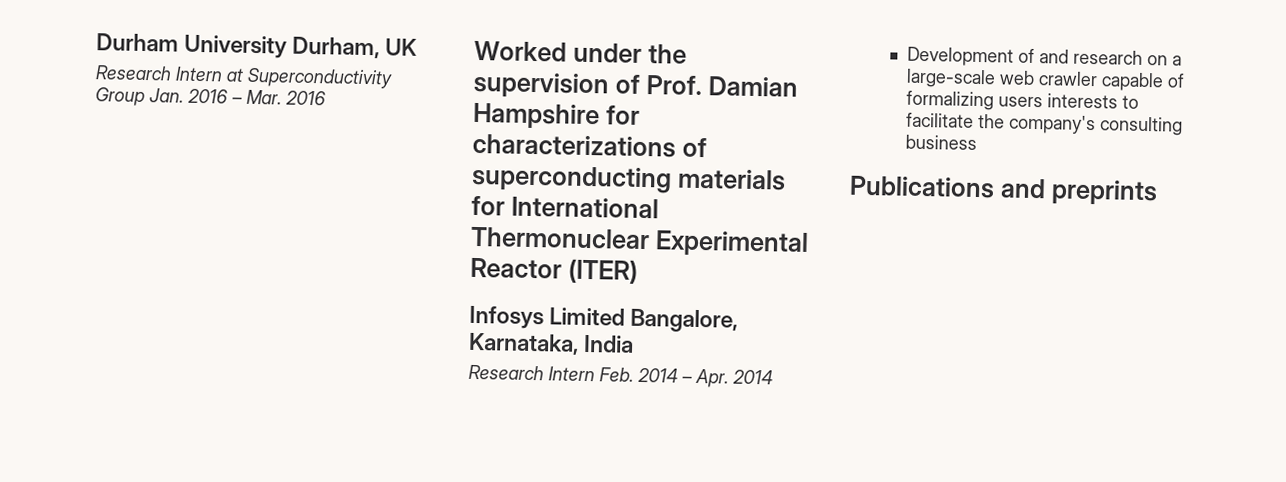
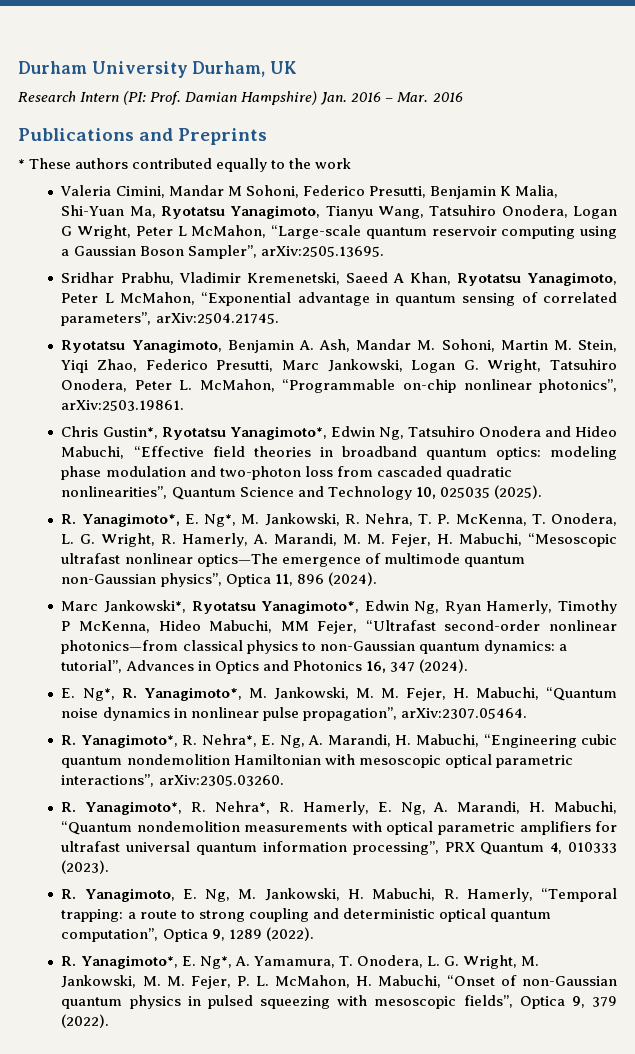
[226,67,393,89] [95,87,145,107] at Superconductivity Group -> [123,91,318,105] (PI: Prof. Damian Hampshire)
[474,40,687,64] [473,71,798,99] [473,102,640,130] [472,133,707,158] [471,164,786,194] [471,195,659,219] [470,226,809,257] [470,257,638,284] [469,305,739,333] [468,332,635,355] [468,364,773,388] [906,46,1182,67] [905,68,1185,92] [905,90,1139,111] [905,112,1183,136] [904,134,977,150] [849,175,1158,206] Worked under the supervision of Prof. Damian Hampshire for characterizations of superconducting materials for International Thermonuclear Experimental Reactor (ITER) // Infosys Limited Bangalore, Karnataka, India // Research Intern Feb. 2014 – Apr. 2014 // Development of and research on a large-scale web crawler capable of formalizing users interests to facilitate the company's consulting business // Publications and preprints -> [18,128,268,145] [18,158,352,172] [60,185,558,199] [61,205,618,219] [61,225,618,239] [61,245,384,259] [61,272,617,286] [61,292,617,306] [61,312,279,326] [61,339,617,353] [61,359,618,373] [61,379,617,393] [61,400,185,411] [61,426,617,440] [61,446,618,460] [61,466,512,480] [61,485,542,500] [61,513,618,527] [61,533,617,547] [61,553,525,567] [61,572,377,587] [61,600,618,614] [61,620,618,634] [61,640,567,654] [61,659,468,674] [61,687,618,701] [61,707,527,721] [61,734,618,748] [61,754,573,768] [61,774,284,787] [61,801,618,815] [61,821,617,835] [61,841,618,855] [61,860,110,874] [61,888,618,902] [61,908,551,922] [61,927,314,942] [61,955,539,969] [61,975,618,989] [61,995,618,1009] [61,1014,110,1028] Publications and Preprints // * These authors contributed equally to the work // Valeria Cimini, Mandar M Sohoni, Federico Presutti, Benjamin K Malia, Shi-Yuan Ma, Ryotatsu Yanagimoto, Tianyu Wang, Tatsuhiro Onodera, Logan G Wright, Peter L McMahon, “Large-scale quantum reservoir computing using a Gaussian Boson Sampler”, arXiv:2505.13695. // Sridhar Prabhu, Vladimir Kremenetski, Saeed A Khan, Ryotatsu Yanagimoto, Peter L McMahon, “Exponential advantage in quantum sensing of correlated parameters”, arXiv:2504.21745. // Ryotatsu Yanagimoto, Benjamin A. Ash, Mandar M. Sohoni, Martin M. Stein, Yiqi Zhao, Federico Presutti, Marc Jankowski, Logan G. Wright, Tatsuhiro Onodera, Peter L. McMahon, “Programmable on-chip nonlinear photonics”, arXiv:2503.19861. // Chris Gustin*, Ryotatsu Yanagimoto*, Edwin Ng, Tatsuhiro Onodera and Hideo Mabuchi, “Effective field theories in broadband quantum optics: modeling phase modulation and two-photon loss from cascaded quadratic nonlinearities”, Quantum Science and Technology 10, 025035 (2025). // R. Yanagimoto*, E. Ng*, M. Jankowski, R. Nehra, T. P. McKenna, T. Onodera, L. G. Wright, R. Hamerly, A. Marandi, M. M. Fejer, H. Mabuchi, “Mesoscopic ultrafast nonlinear optics—The emergence of multimode quantum non-Gaussian physics”, Optica 11, 896 (2024). // Marc Jankowski*, Ryotatsu Yanagimoto*, Edwin Ng, Ryan Hamerly, Timothy P McKenna, Hideo Mabuchi, MM Fejer, “Ultrafast second-order nonlinear photonics—from classical physics to non-Gaussian quantum dynamics: a tutorial”, Advances in Optics and Photonics 16, 347 (2024). // E. Ng*, R. Yanagimoto*, M. Jankowski, M. M. Fejer, H. Mabuchi, “Quantum noise dynamics in nonlinear pulse propagation”, arXiv:2307.05464. // R. Yanagimoto*, R. Nehra*, E. Ng, A. Marandi, H. Mabuchi, “Engineering cubic quantum nondemolition Hamiltonian with mesoscopic optical parametric interactions”, arXiv:2305.03260. // R. Yanagimoto*, R. Nehra*, R. Hamerly, E. Ng, A. Marandi, H. Mabuchi, “Quantum nondemolition measurements with optical parametric amplifiers for ultrafast universal quantum information processing”, PRX Quantum 4, 010333 (2023). // R. Yanagimoto, E. Ng, M. Jankowski, H. Mabuchi, R. Hamerly, “Temporal trapping: a route to strong coupling and deterministic optical quantum computation”, Optica 9, 1289 (2022). // R. Yanagimoto*, E. Ng*, A. Yamamura, T. Onodera, L. G. Wright, M. Jankowski, M. M. Fejer, P. L. McMahon, H. Mabuchi, “Onset of non-Gaussian quantum physics in pulsed squeezing with mesoscopic fields”, Optica 9, 379 (2022).

